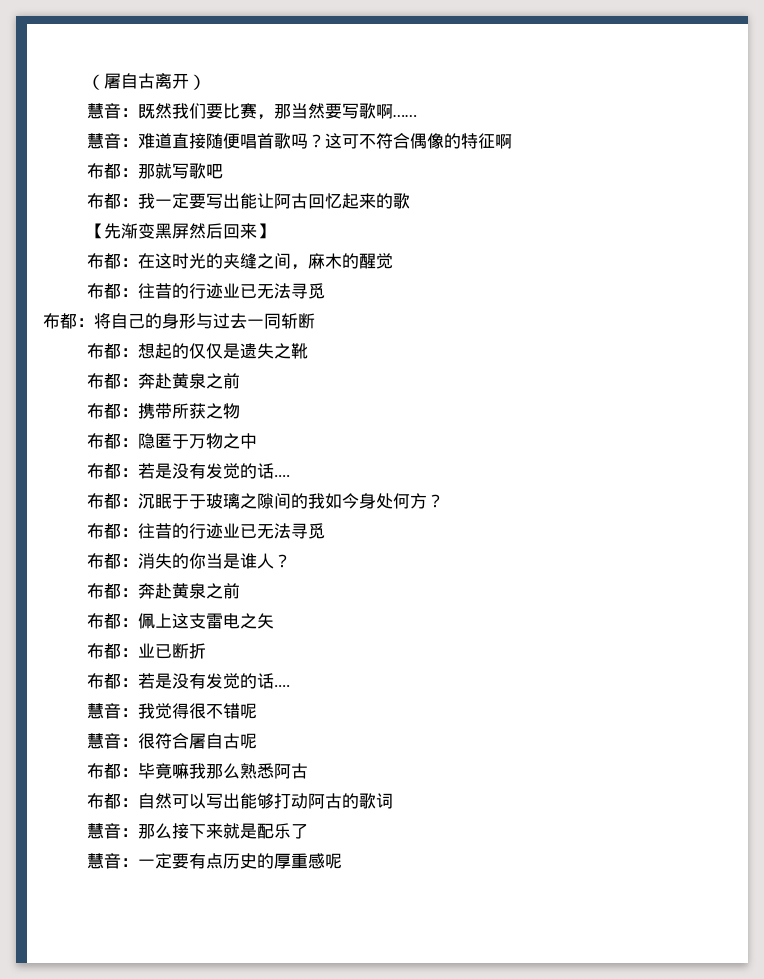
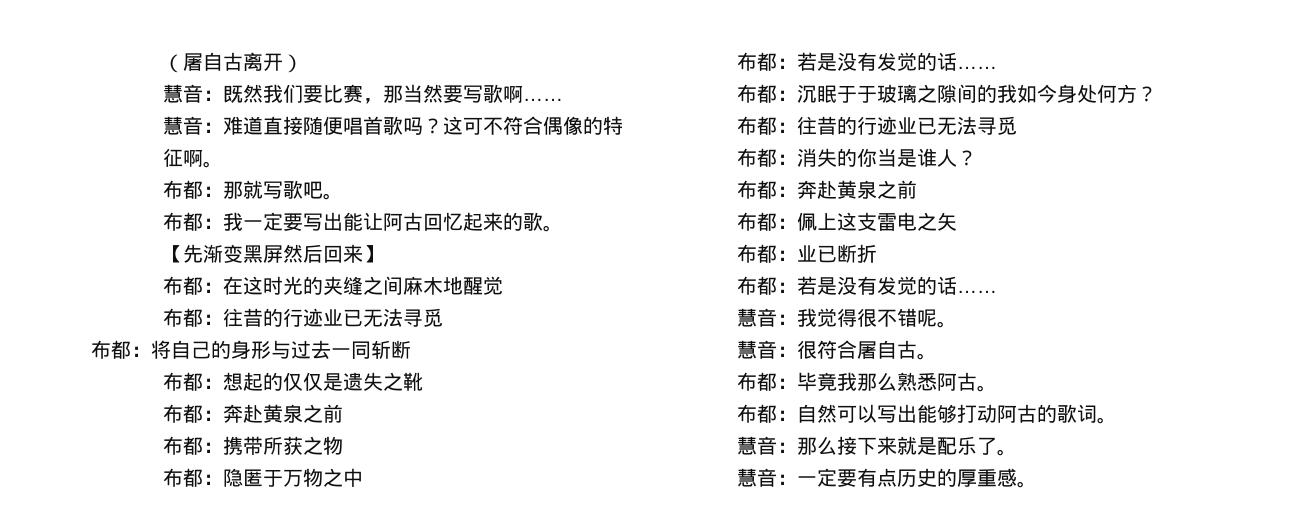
(513, 141) none -> [203,161,224,168] 。
(224, 171) none -> [323,193,344,200] 。
(411, 201) none -> [543,225,564,232] 。
[291,253,360,270] ，麻木的 -> [403,276,464,295] 麻木地
[274,475,291,477] .... -> [957,66,998,69] ……
[274,685,291,687] .... -> [957,290,998,293] ……
(258, 711) none -> [937,321,958,328] 。
[240,733,258,749] 呢 -> [917,353,938,360] 。
[172,763,190,779] 嘛 -> (838, 381) none
(309, 771) none -> [977,385,998,392] 。
(394, 801) none -> [1097,417,1118,424] 。
(309, 831) none -> [997,449,1018,456] 。
[325,853,343,869] 呢 -> [1017,481,1038,488] 。

